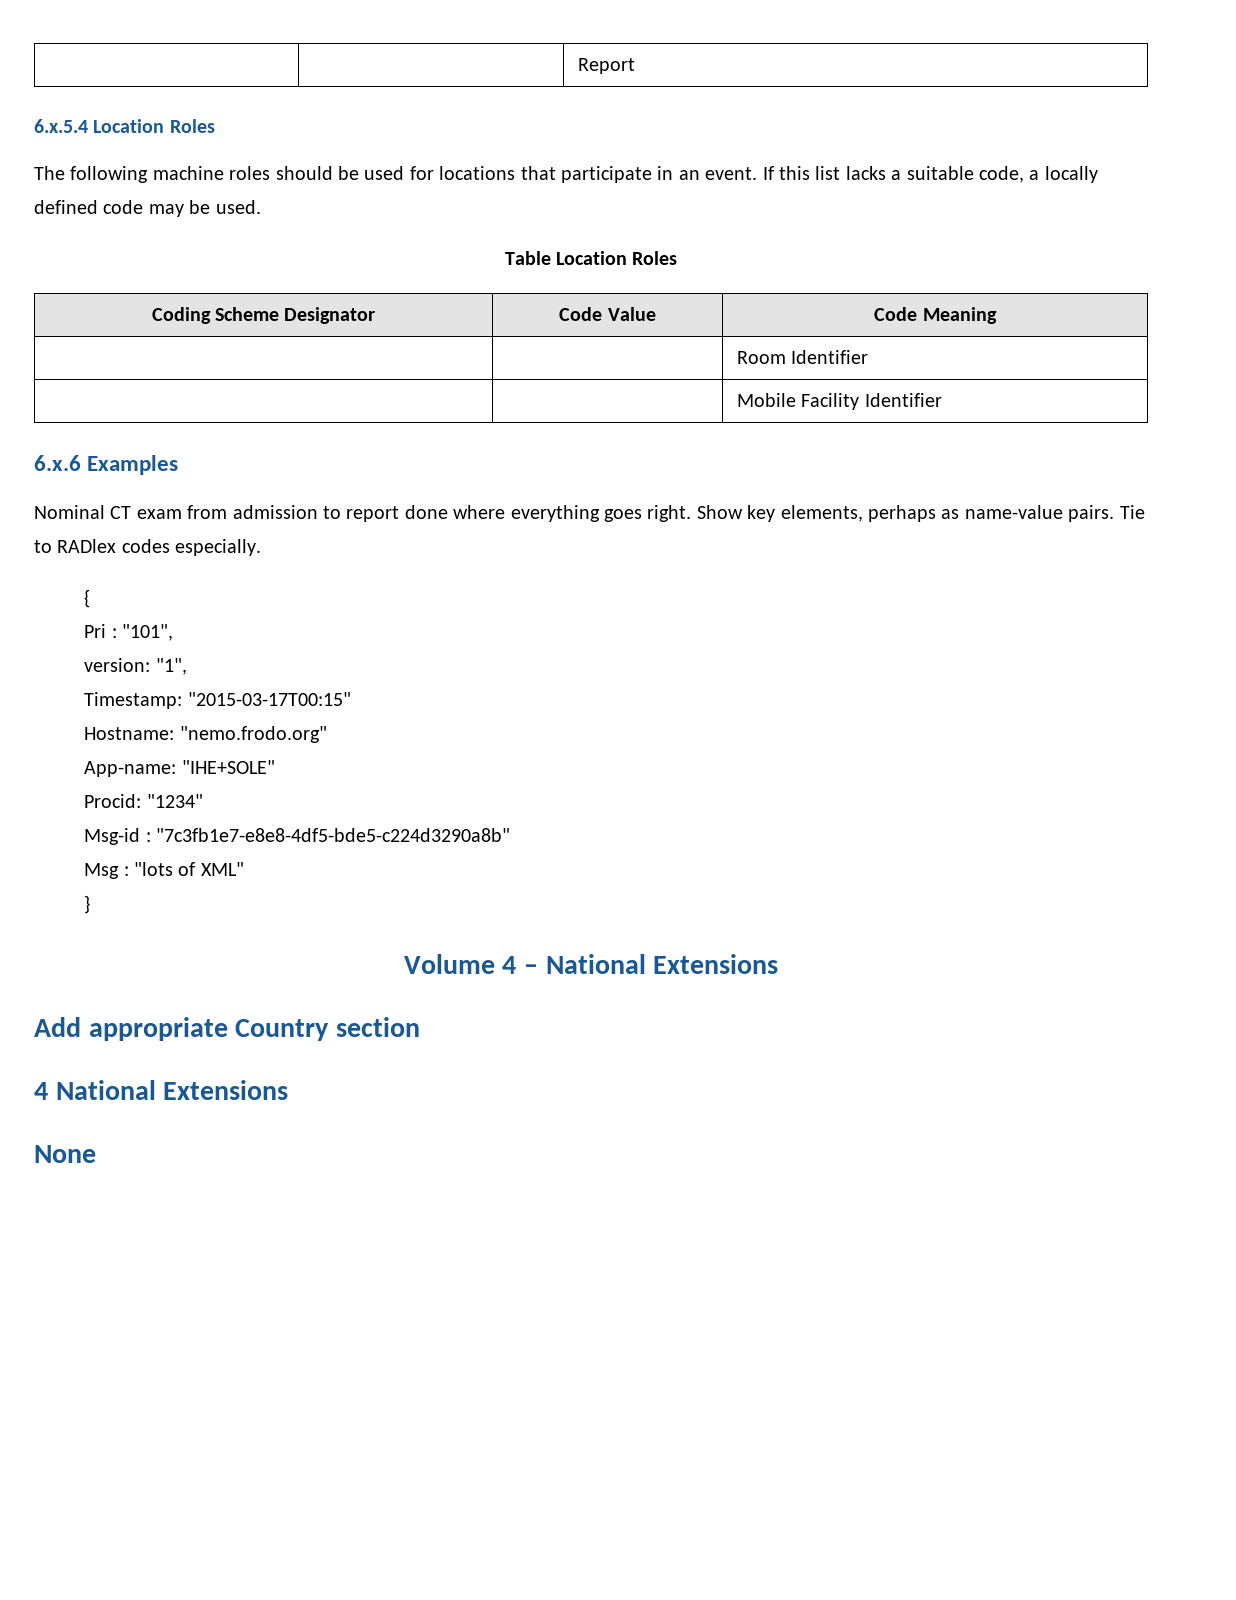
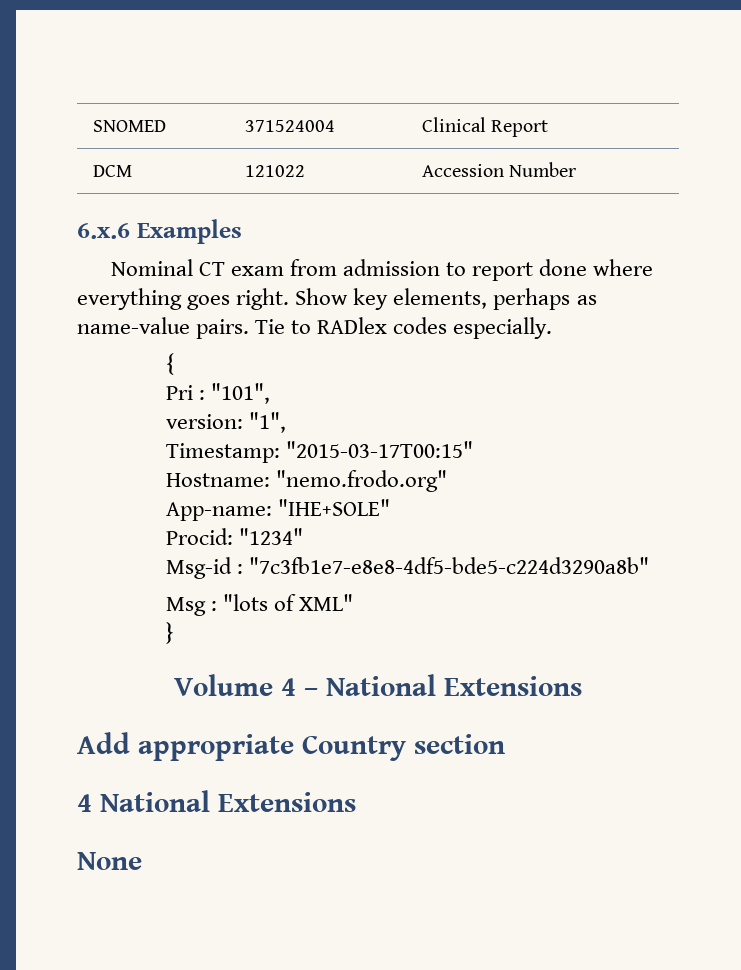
[577,58,635,74] [34,119,215,133] [34,166,1098,183] [34,200,261,217] [504,251,678,265] [151,307,376,324] [559,307,656,321] [874,307,997,324] [736,350,869,364] [736,393,942,410] | | Report // 6.x.5.4 Location Roles // The following machine roles should be used for locations that participate in an event. If this list lacks a suitable code, a locally defined code may be used. // Table Location Roles // Coding Scheme Designator | Code Value | Code Meaning // | | Room Identifier // | | Mobile Facility Identifier -> [92,120,166,132] [244,120,335,132] [421,117,549,137] [92,165,132,177] [244,165,305,177] [421,162,577,177] SNOMED | 371524004 | Clinical Report // DCM | 121022 | Accession Number

